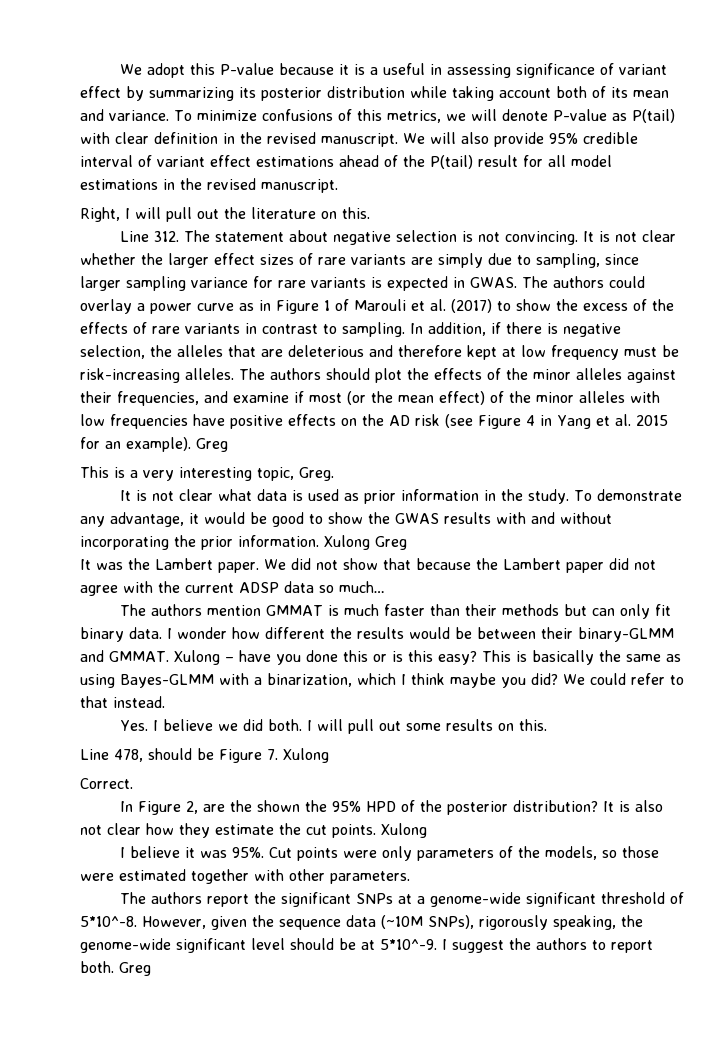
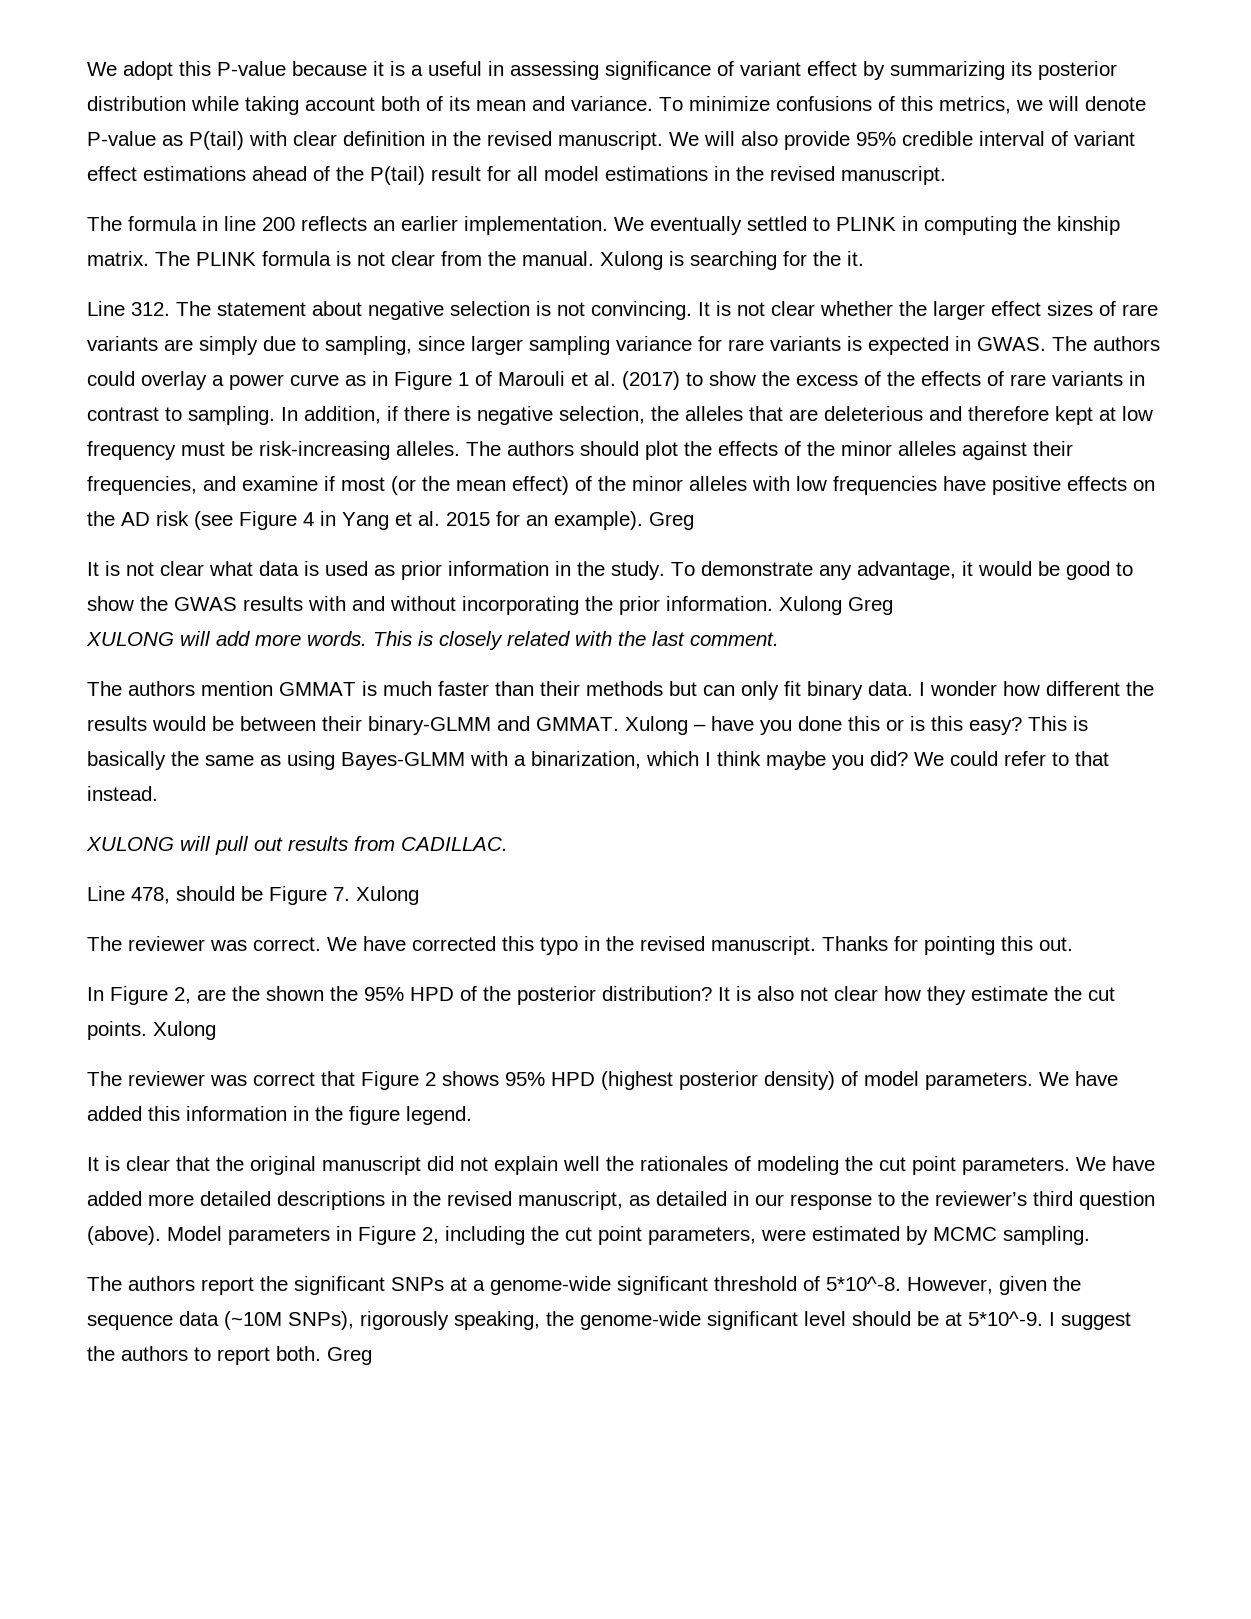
[80,207,370,222] Right, I will pull out the literature on this. -> [87,216,1120,235] [87,251,864,270] The formula in line 200 reflects an earlier implementation. We eventually settled to PLINK in computing the kinship matrix. The PLINK formula is not clear from the manual. Xulong is searching for the it.
[80,466,334,481] // This is a very interesting topic, Greg. -> (694, 521) none
[80,558,656,573] [80,581,385,596] It was the Lambert paper. We did not show that because the Lambert paper did not agree with the current ADSP data so much… -> [86,631,779,650] XULONG will add more words. This is closely related with the last comment.
[119,719,547,734] Yes. I believe we did both. I will pull out some results on this. -> [86,836,508,855] XULONG will pull out results from CADILLAC.
[80,778,133,789] Correct. -> [87,936,1073,955] The reviewer was correct. We have corrected this typo in the revised manuscript. Thanks for pointing this out.
[119,846,659,861] [80,869,410,884] I believe it was 95%. Cut points were only parameters of the models, so those were estimated together with other parameters. -> [87,1071,1118,1090] [87,1106,472,1125] [87,1156,1155,1175] [87,1191,1155,1210] [87,1226,1090,1245] The reviewer was correct that Figure 2 shows 95% HPD (highest posterior density) of model parameters. We have added this information in the figure legend. // It is clear that the original manuscript did not explain well the rationales of modeling the cut point parameters. We have added more detailed descriptions in the revised manuscript, as detailed in our response to the reviewer’s third question (above). Model parameters in Figure 2, including the cut point parameters, were estimated by MCMC sampling.

